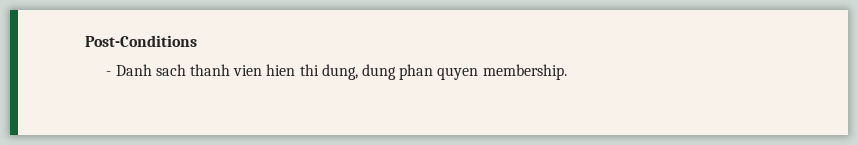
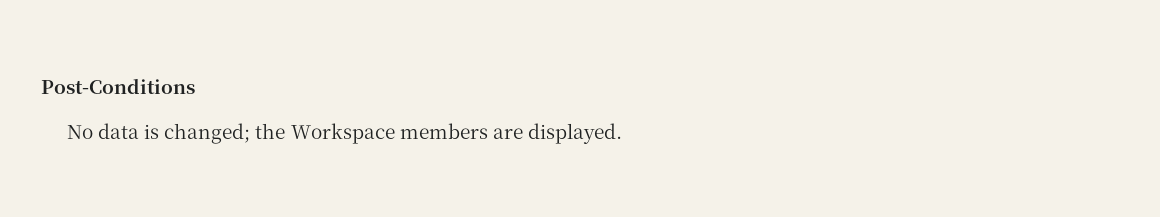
[106,64,567,80] - Danh sach thanh vien hien thi dung, dung phan quyen membership. -> [66,123,622,144] No data is changed; the Workspace members are displayed.

